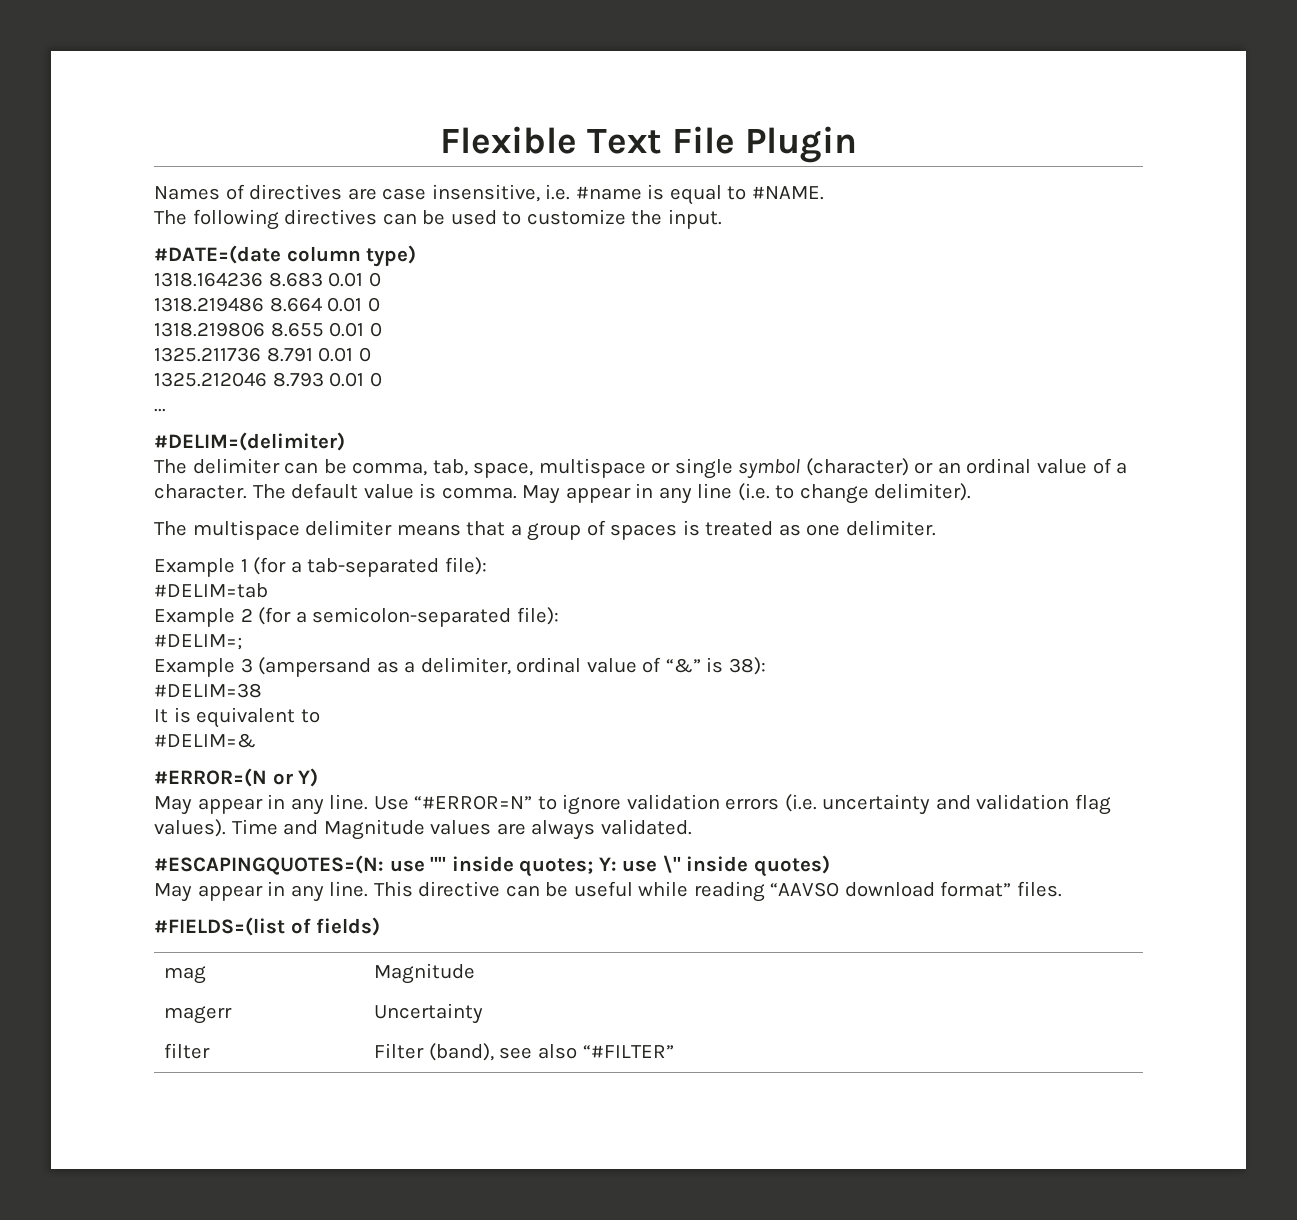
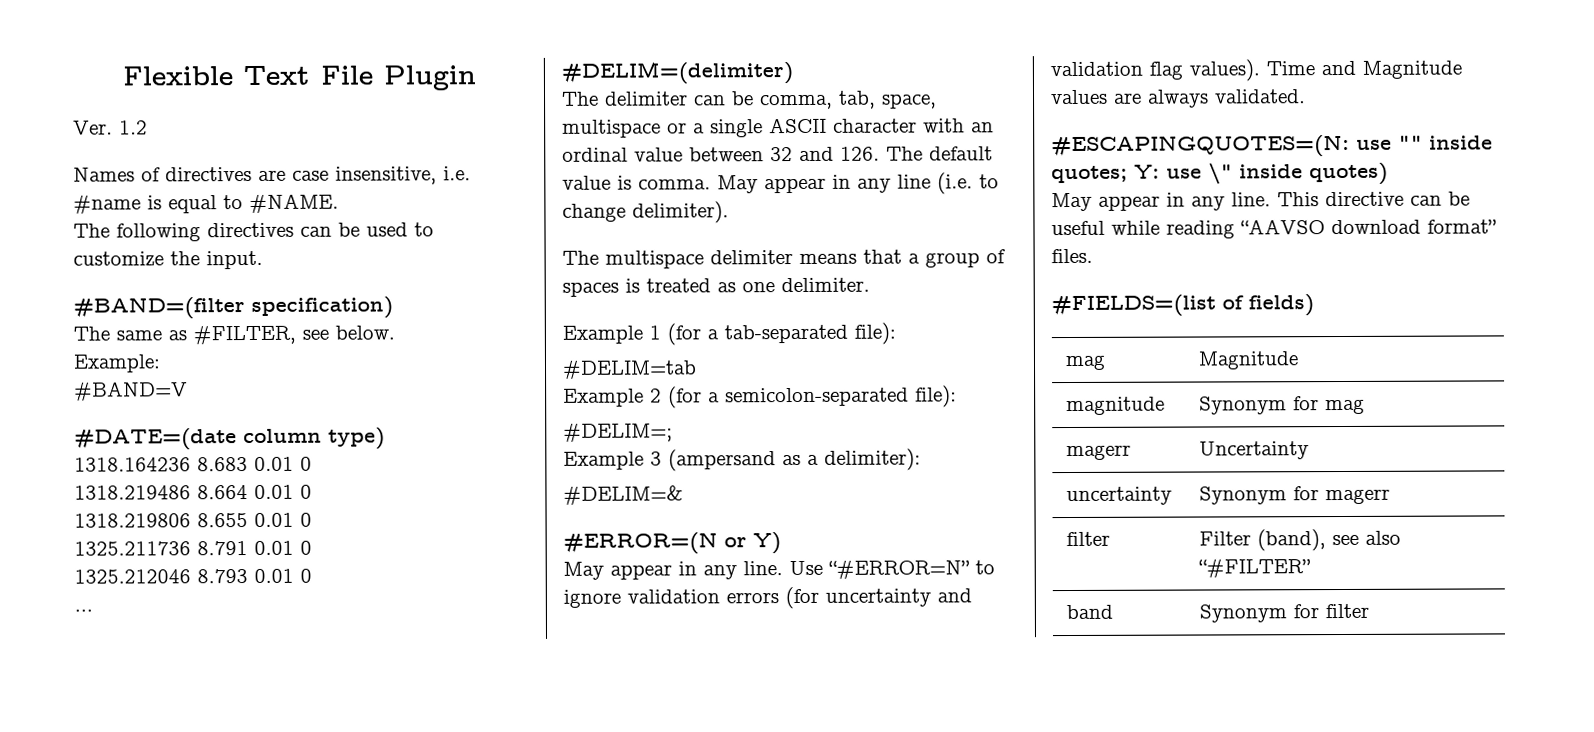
(857, 144) none -> [73,120,148,135] // Ver. 1.2
(722, 219) none -> [73,296,393,319] [73,324,395,346] [73,354,161,373] [74,381,188,402] // #BAND=(filter specification) // The same as #FILTER, see below. // Example: // #BAND=V
[674,458,1128,479] [154,484,247,499] single symbol (character) or an ordinal value of a character. -> [693,117,994,138] [562,146,880,162] a single ASCII character with an ordinal value between 32 and 126.
[420,657,766,675] [154,683,262,698] [154,707,320,728] delimiter, ordinal value of “&” is 38): // #DELIM=38 // It is equivalent to -> [824,448,921,471] delimiter):
[784,794,817,812] (i.e. -> [785,586,819,610] (for
[164,1006,233,1024] [374,1003,484,1024] magerr | Uncertainty -> [1065,396,1165,416] [1198,396,1365,415] [1065,444,1131,461] [1198,441,1309,460] [1065,486,1172,506] [1198,486,1390,505] magnitude | Synonym for mag // magerr | Uncertainty // uncertainty | Synonym for magerr
(674, 1051) none -> [1065,604,1113,620] [1198,603,1369,623] // band | Synonym for filter

